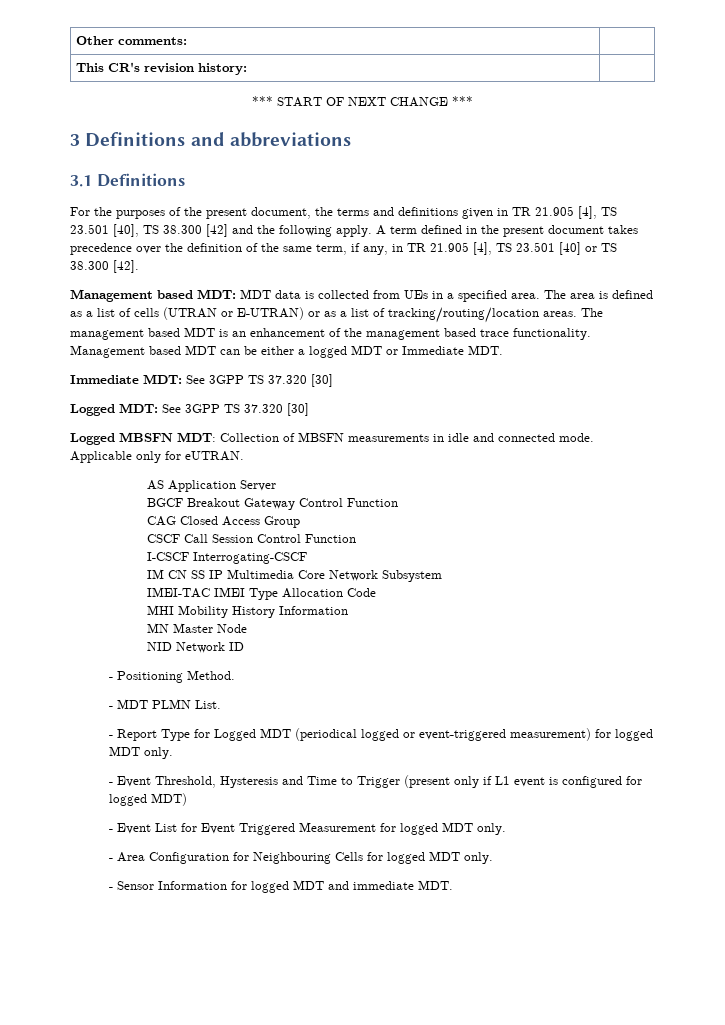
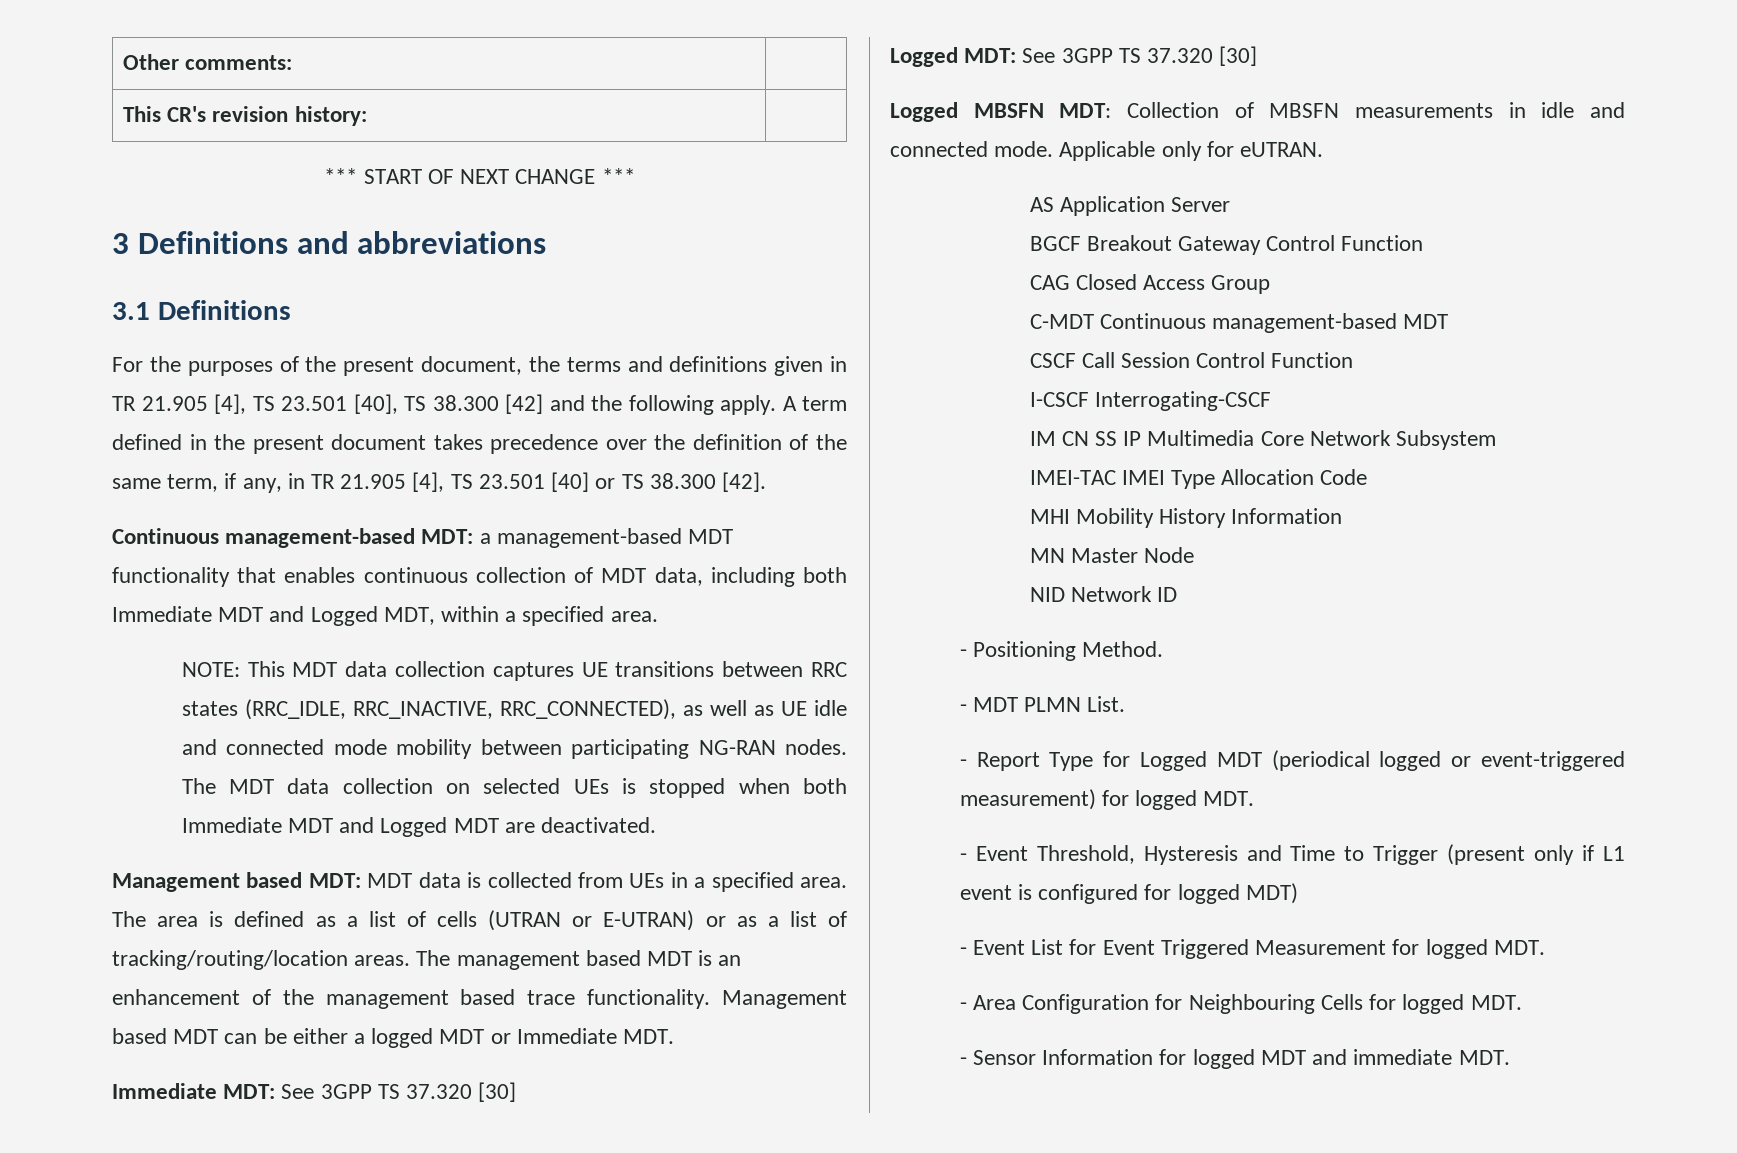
(139, 266) none -> [112,528,734,548] [112,567,847,587] [112,606,658,626] [181,661,847,681] [181,699,847,720] [181,739,847,759] [181,778,847,798] [181,817,657,837] // Continuous management-based MDT: a management-based MDT functionality that enables continuous collection of MDT data, including both Immediate MDT and Logged MDT, within a specified area. // NOTE: This MDT data collection captures UE transitions between RRC states (RRC_IDLE, RRC_INACTIVE, RRC_CONNECTED), as well as UE idle and connected mode mobility between participating NG-RAN nodes. The MDT data collection on selected UEs is stopped when both Immediate MDT and Logged MDT are deactivated.
(301, 522) none -> [1029,313,1449,333] // C-MDT Continuous management-based MDT
[108,746,173,759] MDT only. -> [1203,791,1255,806] MDT.
[441,822,506,835] MDT only. -> [1493,940,1545,955] MDT.
[428,851,493,864] MDT only. -> [1470,995,1522,1010] MDT.

